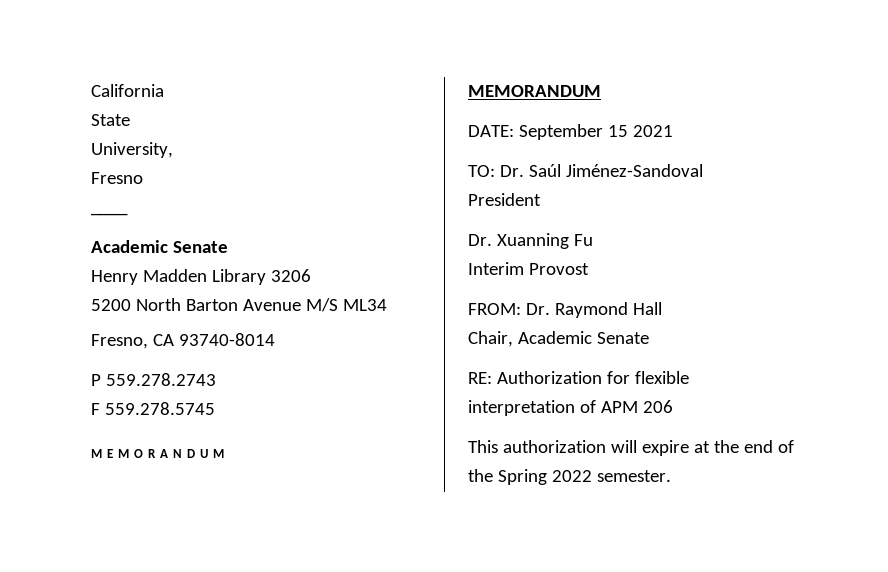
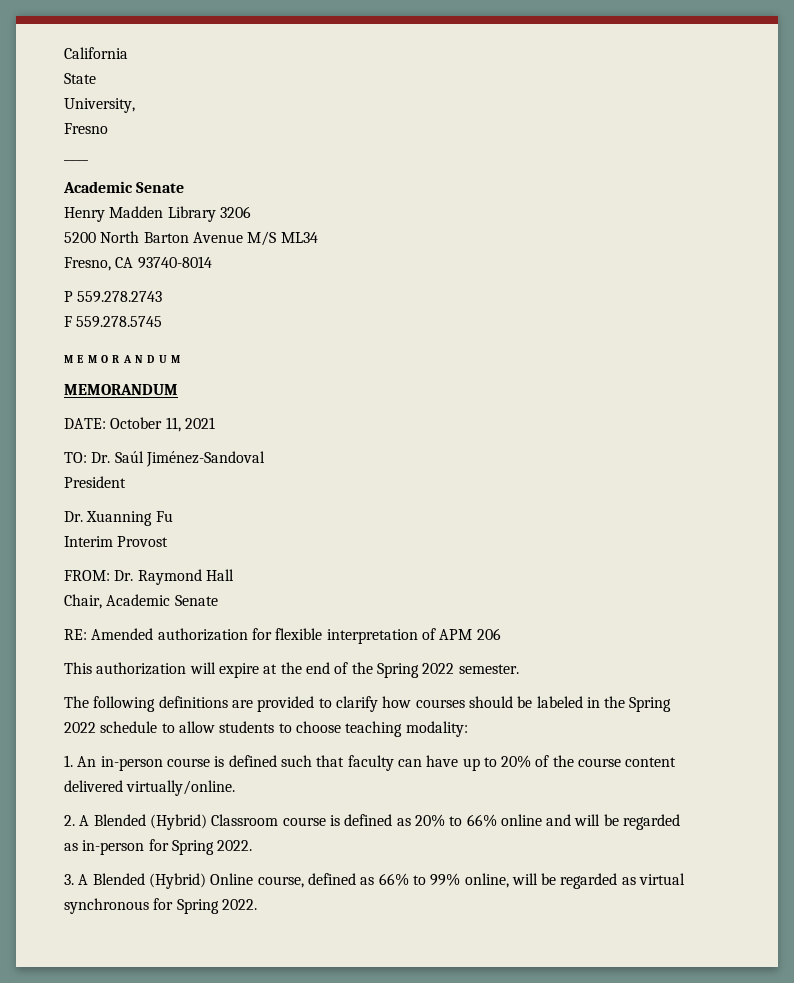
[518,124,628,140] September 15 -> [110,417,181,432] October 11,
[496,371,602,384] Authorization -> [91,628,248,641] Amended authorization
(671, 476) none -> [64,696,672,712] [64,721,468,737] [64,755,677,771] [64,780,236,796] [64,814,681,830] [64,839,253,855] [64,873,686,889] [64,898,257,914] // The following definitions are provided to clarify how courses should be labeled in the Spring 2022 schedule to allow students to choose teaching modality: // 1. An in-person course is defined such that faculty can have up to 20% of the course content delivered virtually/online. // 2. A Blended (Hybrid) Classroom course is defined as 20% to 66% online and will be regarded as in-person for Spring 2022. // 3. A Blended (Hybrid) Online course, defined as 66% to 99% online, will be regarded as virtual synchronous for Spring 2022.

